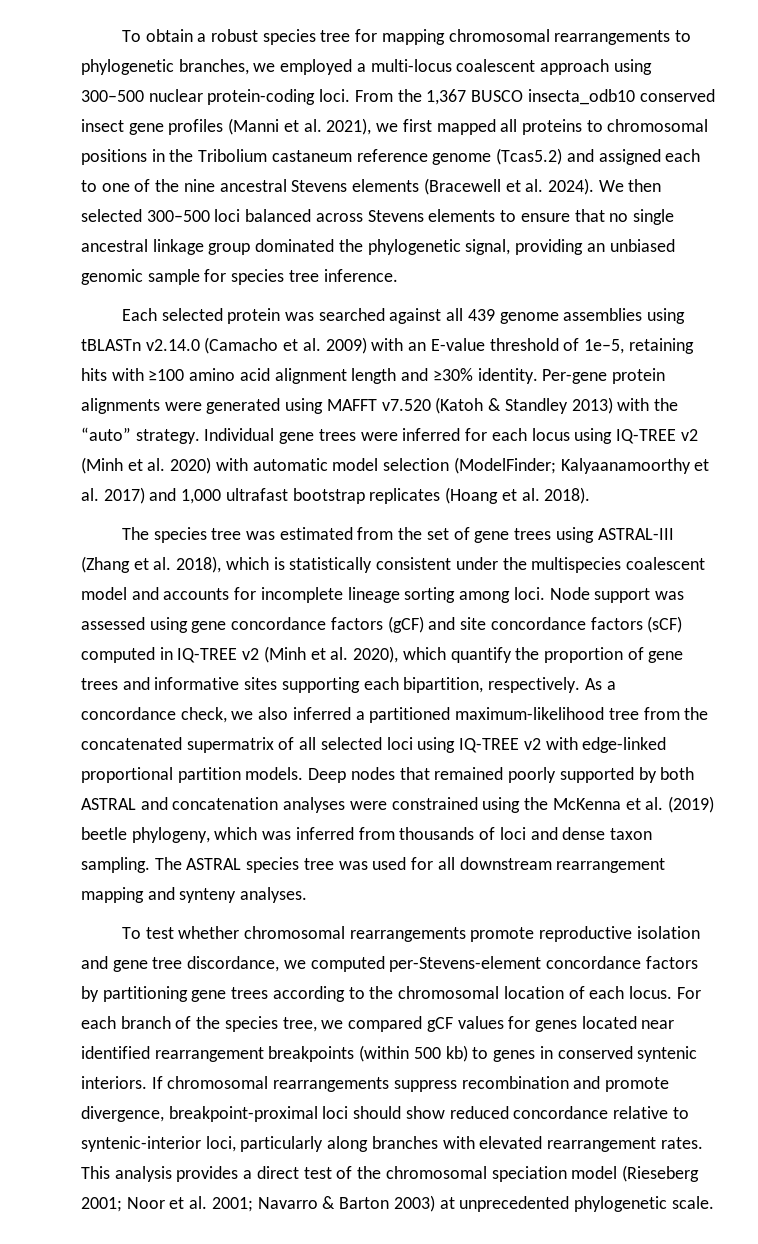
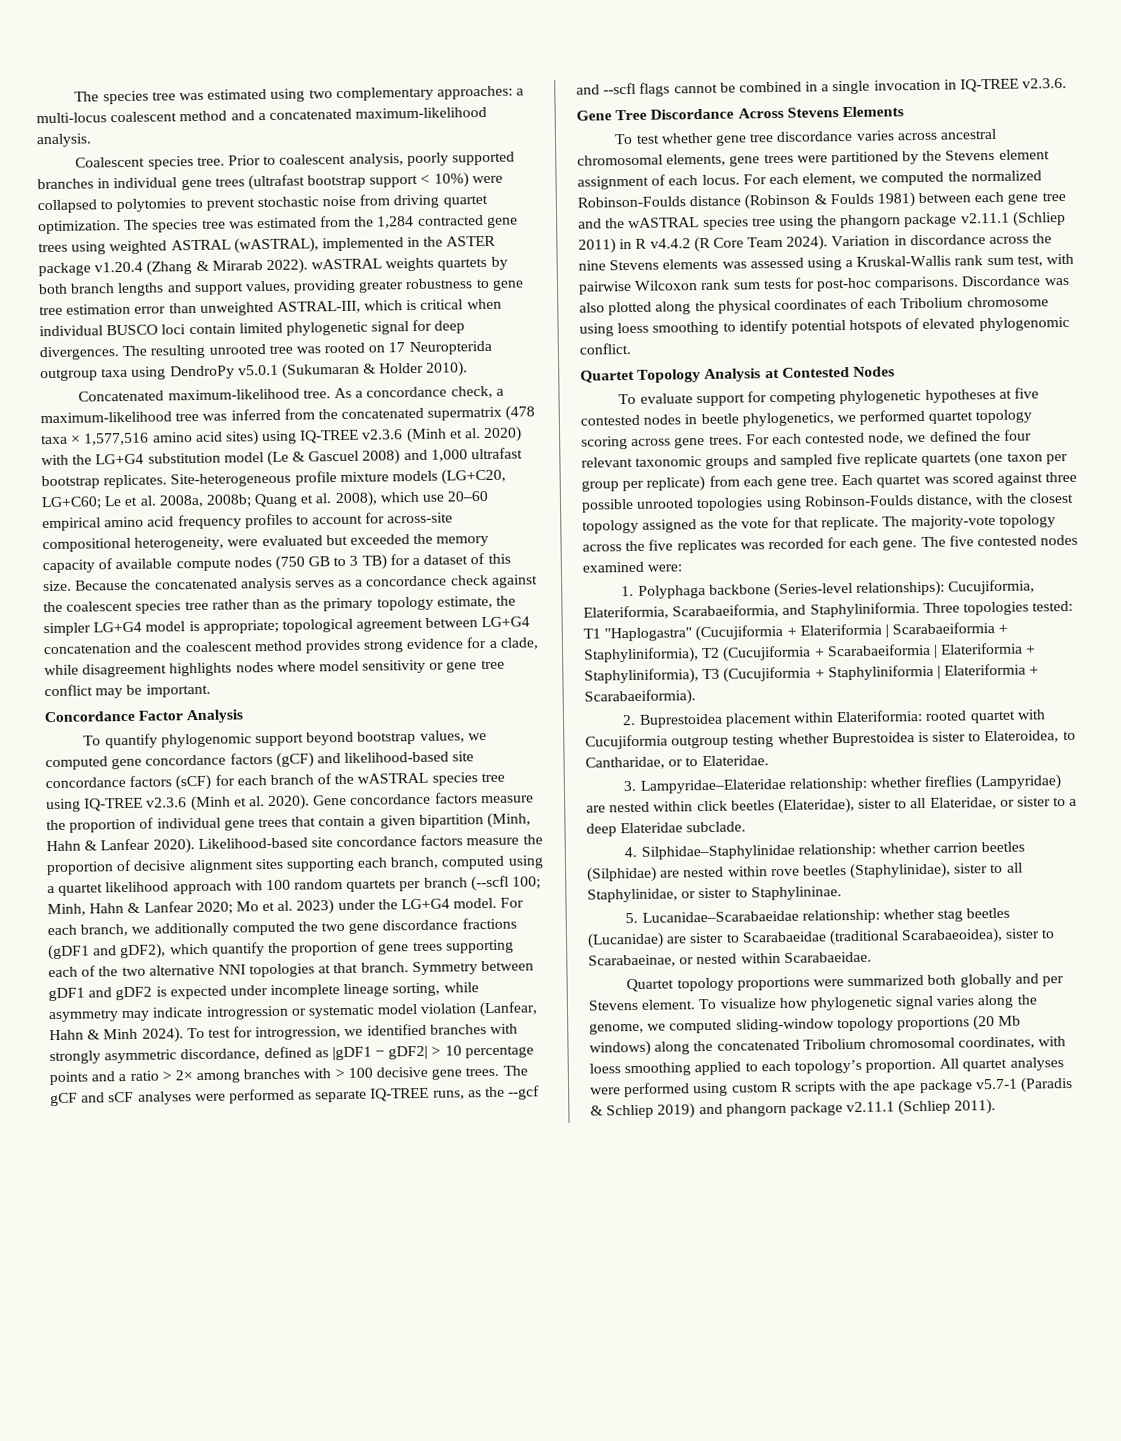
[121,29,692,45] [81,59,652,75] [81,89,715,105] [81,118,709,135] [81,148,701,165] [81,178,662,195] [81,209,674,225] [81,239,675,255] [81,269,398,285] [121,308,686,324] [81,337,694,354] [81,368,665,384] [81,397,678,414] [81,427,698,444] [81,457,710,474] [81,487,591,504] To obtain a robust species tree for mapping chromosomal rearrangements to phylogenetic branches, we employed a multi-locus coalescent approach using 300–500 nuclear protein-coding loci. From the 1,367 BUSCO insecta_odb10 conserved insect gene profiles (Manni et al. 2021), we first mapped all proteins to chromosomal positions in the Tribolium castaneum reference genome (Tcas5.2) and assigned each to one of the nine ancestral Stevens elements (Bracewell et al. 2024). We then selected 300–500 loci balanced across Stevens elements to ensure that no single ancestral linkage group dominated the phylogenetic signal, providing an unbiased genomic sample for species tree inference. // Each selected protein was searched against all 439 genome assemblies using tBLASTn v2.14.0 (Camacho et al. 2009) with an E-value threshold of 1e–5, retaining hits with ≥100 amino acid alignment length and ≥30% identity. Per-gene protein alignments were generated using MAFFT v7.520 (Katoh & Standley 2013) with the “auto” strategy. Individual gene trees were inferred for each locus using IQ-TREE v2 (Minh et al. 2020) with automatic model selection (ModelFinder; Kalyaanamoorthy et al. 2017) and 1,000 ultrafast bootstrap replicates (Hoang et al. 2018). // -> [74,85,525,105] [36,106,488,124] [36,133,92,148] [75,151,515,170] [37,172,503,191] [37,194,488,214] [38,220,121,235] The species tree was estimated using two complementary approaches: a multi-locus coalescent method and a concatenated maximum-likelihood analysis. // Coalescent species tree. Prior to coalescent analysis, poorly supported branches in individual gene trees (ultrafast bootstrap support < 10%) were collapsed to polytomies to prevent stochastic noise from driving quartet optimization.
[426,527,470,540] set of -> [377,215,484,229] 1,284 contracted
[597,528,674,540] [81,556,705,573] [81,587,684,603] [81,617,188,633] ASTRAL-III (Zhang et al. 2018), which is statistically consistent under the multispecies coalescent model and accounts for incomplete lineage sorting among loci. Node support was assessed using -> [109,235,497,255] [38,256,508,277] [38,278,524,297] [39,298,502,316] [39,319,466,337] [39,340,492,361] [40,361,469,382] [78,385,504,402] [40,405,536,424] [41,426,523,446] [41,447,524,467] [41,468,507,490] [41,490,489,511] [42,512,454,532] [42,533,490,553] [42,553,511,574] [43,574,538,592] [43,595,517,614] [43,616,531,637] [43,637,539,655] [44,659,505,678] [44,683,211,699] [44,709,244,724] [83,730,487,749] [45,756,108,771] weighted ASTRAL (wASTRAL), implemented in the ASTER package v1.20.4 (Zhang & Mirarab 2022). wASTRAL weights quartets by both branch lengths and support values, providing greater robustness to gene tree estimation error than unweighted ASTRAL-III, which is critical when individual BUSCO loci contain limited phylogenetic signal for deep divergences. The resulting unrooted tree was rooted on 17 Neuropterida outgroup taxa using DendroPy v5.0.1 (Sukumaran & Holder 2010). // Concatenated maximum-likelihood tree. As a concordance check, a maximum-likelihood tree was inferred from the concatenated supermatrix (478 taxa × 1,577,516 amino acid sites) using IQ-TREE v2.3.6 (Minh et al. 2020) with the LG+G4 substitution model (Le & Gascuel 2008) and 1,000 ultrafast bootstrap replicates. Site-heterogeneous profile mixture models (LG+C20, LG+C60; Le et al. 2008a, 2008b; Quang et al. 2008), which use 20–60 empirical amino acid frequency profiles to account for across-site compositional heterogeneity, were evaluated but exceeded the memory capacity of available compute nodes (750 GB to 3 TB) for a dataset of this size. Because the concatenated analysis serves as a concordance check against the coalescent species tree rather than as the primary topology estimate, the simpler LG+G4 model is appropriate; topological agreement between LG+G4 concatenation and the coalescent method provides strong evidence for a clade, while disagreement highlights nodes where model sensitivity or gene tree conflict may be important. // Concordance Factor Analysis // To quantify phylogenomic support beyond bootstrap values, we computed
(456, 623) none -> [344,751,450,763] likelihood-based
[81,646,399,663] computed in IQ-TREE v2 (Minh et al. 2020), -> [214,772,505,786] [46,792,534,813] [46,812,532,833] [46,834,543,854] [46,855,544,876] [47,875,542,896] [47,897,525,917] [47,917,517,937] [48,943,167,961] for each branch of the wASTRAL species tree using IQ-TREE v2.3.6 (Minh et al. 2020). Gene concordance factors measure the proportion of individual gene trees that contain a given bipartition (Minh, Hahn & Lanfear 2020). Likelihood-based site concordance factors measure the proportion of decisive alignment sites supporting each branch, computed using a quartet likelihood approach with 100 random quartets per branch (--scfl 100; Minh, Hahn & Lanfear 2020; Mo et al. 2023) under the LG+G4 model. For each branch, we additionally computed the two gene discordance fractions (gDF1 and gDF2),
[122,677,616,693] [81,707,709,723] [81,737,667,753] [81,767,695,783] [81,796,714,813] [81,827,652,843] [81,857,666,873] [81,887,308,903] [121,926,700,942] [81,956,698,972] [81,986,564,1002] and informative sites supporting each bipartition, respectively. As a concordance check, we also inferred a partitioned maximum-likelihood tree from the concatenated supermatrix of all selected loci using IQ-TREE v2 with edge-linked proportional partition models. Deep nodes that remained poorly supported by both ASTRAL and concatenation analyses were constrained using the McKenna et al. (2019) beetle phylogeny, which was inferred from thousands of loci and dense taxon sampling. The ASTRAL species tree was used for all downstream rearrangement mapping and synteny analyses. // To test whether chromosomal rearrangements promote reproductive isolation and gene tree discordance, we computed per-Stevens-element concordance factors by partitioning gene trees according to the chromosomal location -> [445,939,514,954] [48,960,535,978] [48,982,479,1002] [48,1001,539,1023] [49,1023,519,1043] [49,1045,534,1065] [49,1065,528,1086] [50,1085,541,1107] [576,77,1068,97] [576,106,904,121] [614,128,997,146] [577,149,1050,167] [577,175,649,190] supporting each of the two alternative NNI topologies at that branch. Symmetry between gDF1 and gDF2 is expected under incomplete lineage sorting, while asymmetry may indicate introgression or systematic model violation (Lanfear, Hahn & Minh 2024). To test for introgression, we identified branches with strongly asymmetric discordance, defined as |gDF1 − gDF2| > 10 percentage points and a ratio > 2× among branches with > 100 decisive gene trees. The gCF and sCF analyses were performed as separate IQ-TREE runs, as the --gcf and --scfl flags cannot be combined in a single invocation in IQ-TREE v2.3.6. // Gene Tree Discordance Across Stevens Elements // To test whether gene tree discordance varies across ancestral chromosomal elements, gene trees were partitioned by the Stevens element assignment
[120,1016,675,1032] [81,1045,698,1062] [81,1076,670,1092] [81,1106,689,1122] [81,1136,703,1152] [81,1165,699,1182] [81,1195,714,1212] branch of the species tree, we compared gCF values for genes located near identified rearrangement breakpoints (within 500 kb) to genes in conserved syntenic interiors. If chromosomal rearrangements suppress recombination and promote divergence, breakpoint-proximal loci should show reduced concordance relative to syntenic-interior loci, particularly along branches with elevated rearrangement rates. This analysis provides a direct test of the chromosomal speciation model (Rieseberg 2001; Noor et al. 2001; Navarro & Barton 2003) at unprecedented phylogenetic scale. -> [802,170,1042,186] [577,191,1066,210] [578,210,1066,230] [578,233,1053,254] [578,253,1075,271] [578,275,1070,295] [579,296,1049,316] [579,316,1070,337] [579,342,631,355] [580,366,895,383] [618,387,1039,407] [580,409,1033,427] [581,429,1033,450] [581,450,1068,469] [581,471,1078,492] [581,492,1075,513] [582,514,1056,534] [582,534,1079,554] [582,561,683,573] [621,579,1036,599] [583,600,1074,620] [583,621,1009,642] [584,642,1037,664] [584,663,1040,685] [584,689,696,706] [622,709,1046,728] [585,730,1076,750] [585,755,769,770] [623,774,1062,794] [586,796,1078,815] [586,821,747,837] [624,841,1026,860] [587,862,1023,883] [587,886,842,903] [625,907,1011,924] [587,927,1056,949] [588,951,872,968] [626,973,1064,993] [588,994,1037,1011] [589,1015,1022,1035] [589,1036,1067,1057] [589,1057,1064,1077] [590,1076,1074,1098] [590,1099,997,1119] element, we computed the normalized Robinson-Foulds distance (Robinson & Foulds 1981) between each gene tree and the wASTRAL species tree using the phangorn package v2.11.1 (Schliep 2011) in R v4.4.2 (R Core Team 2024). Variation in discordance across the nine Stevens elements was assessed using a Kruskal-Wallis rank sum test, with pairwise Wilcoxon rank sum tests for post-hoc comparisons. Discordance was also plotted along the physical coordinates of each Tribolium chromosome using loess smoothing to identify potential hotspots of elevated phylogenomic conflict. // Quartet Topology Analysis at Contested Nodes // To evaluate support for competing phylogenetic hypotheses at five contested nodes in beetle phylogenetics, we performed quartet topology scoring across gene trees. For each contested node, we defined the four relevant taxonomic groups and sampled five replicate quartets (one taxon per group per replicate) from each gene tree. Each quartet was scored against three possible unrooted topologies using Robinson-Foulds distance, with the closest topology assigned as the vote for that replicate. The majority-vote topology across the five replicates was recorded for each gene. The five contested nodes examined were: // 1. Polyphaga backbone (Series-level relationships): Cucujiformia, Elateriformia, Scarabaeiformia, and Staphyliniformia. Three topologies tested: T1 "Haplogastra" (Cucujiformia + Elateriformia | Scarabaeiformia + Staphyliniformia), T2 (Cucujiformia + Scarabaeiformia | Elateriformia + Staphyliniformia), T3 (Cucujiformia + Staphyliniformia | Elateriformia + Scarabaeiformia). // 2. Buprestoidea placement within Elateriformia: rooted quartet with Cucujiformia outgroup testing whether Buprestoidea is sister to Elateroidea, to Cantharidae, or to Elateridae. // 3. Lampyridae–Elateridae relationship: whether fireflies (Lampyridae) are nested within click beetles (Elateridae), sister to all Elateridae, or sister to a deep Elateridae subclade. // 4. Silphidae–Staphylinidae relationship: whether carrion beetles (Silphidae) are nested within rove beetles (Staphylinidae), sister to all Staphylinidae, or sister to Staphylininae. // 5. Lucanidae–Scarabaeidae relationship: whether stag beetles (Lucanidae) are sister to Scarabaeidae (traditional Scarabaeoidea), sister to Scarabaeinae, or nested within Scarabaeidae. // Quartet topology proportions were summarized both globally and per Stevens element. To visualize how phylogenetic signal varies along the genome, we computed sliding-window topology proportions (20 Mb windows) along the concatenated Tribolium chromosomal coordinates, with loess smoothing applied to each topology’s proportion. All quartet analyses were performed using custom R scripts with the ape package v5.7-1 (Paradis & Schliep 2019) and phangorn package v2.11.1 (Schliep 2011).

